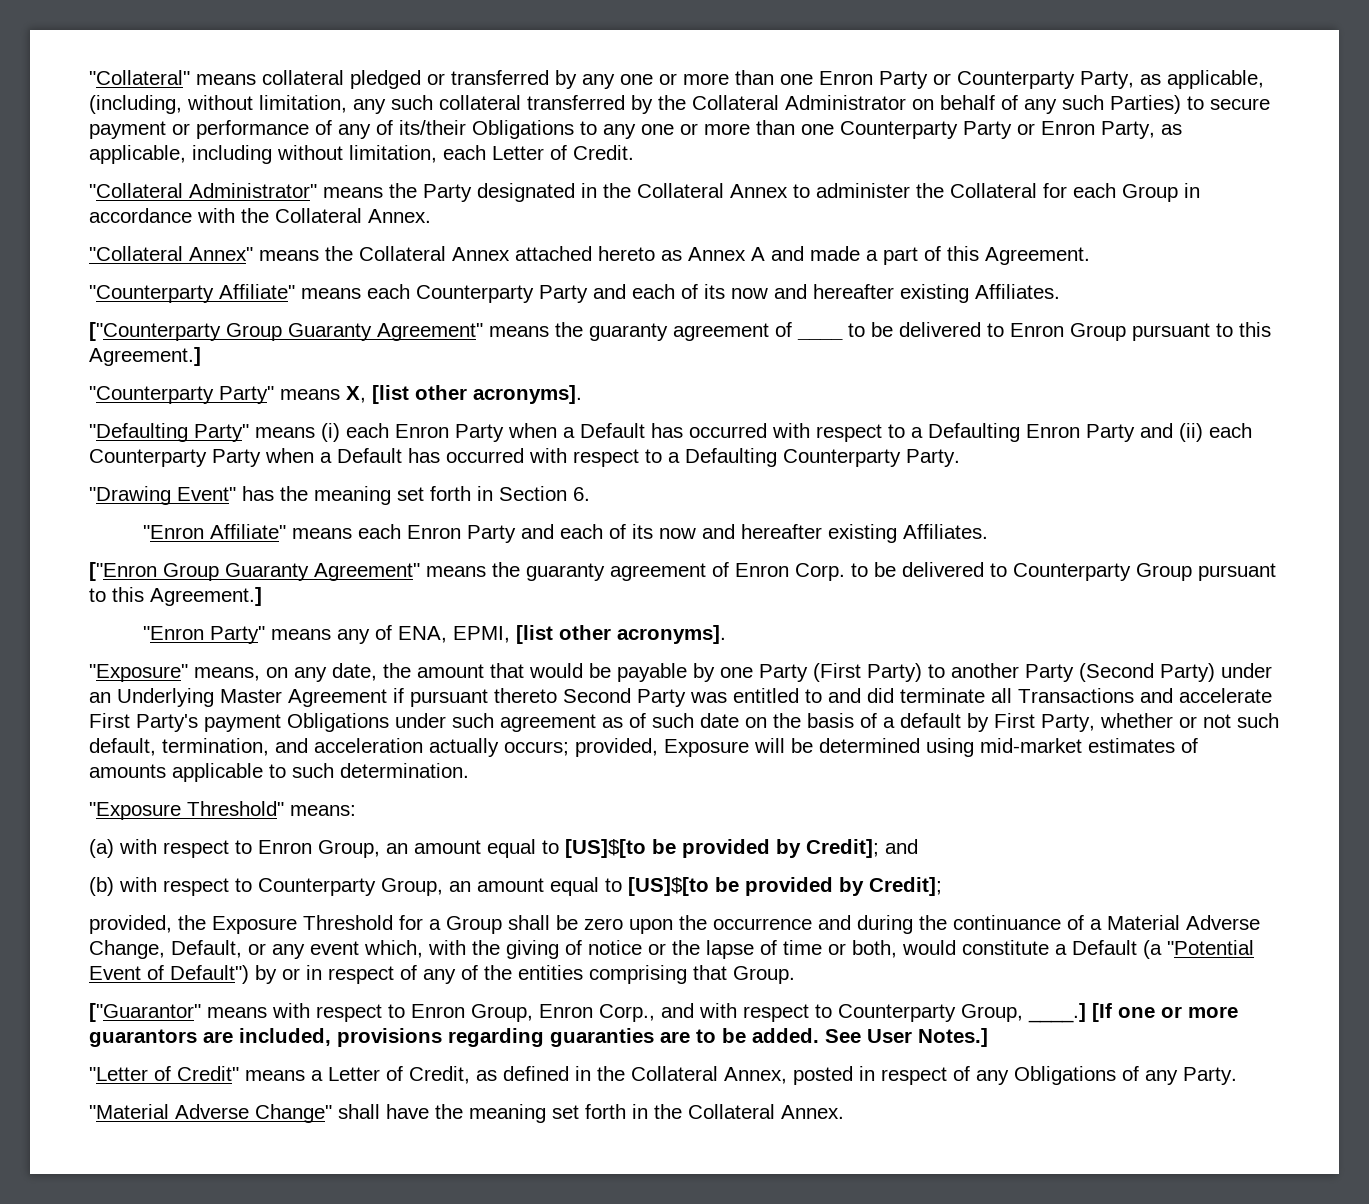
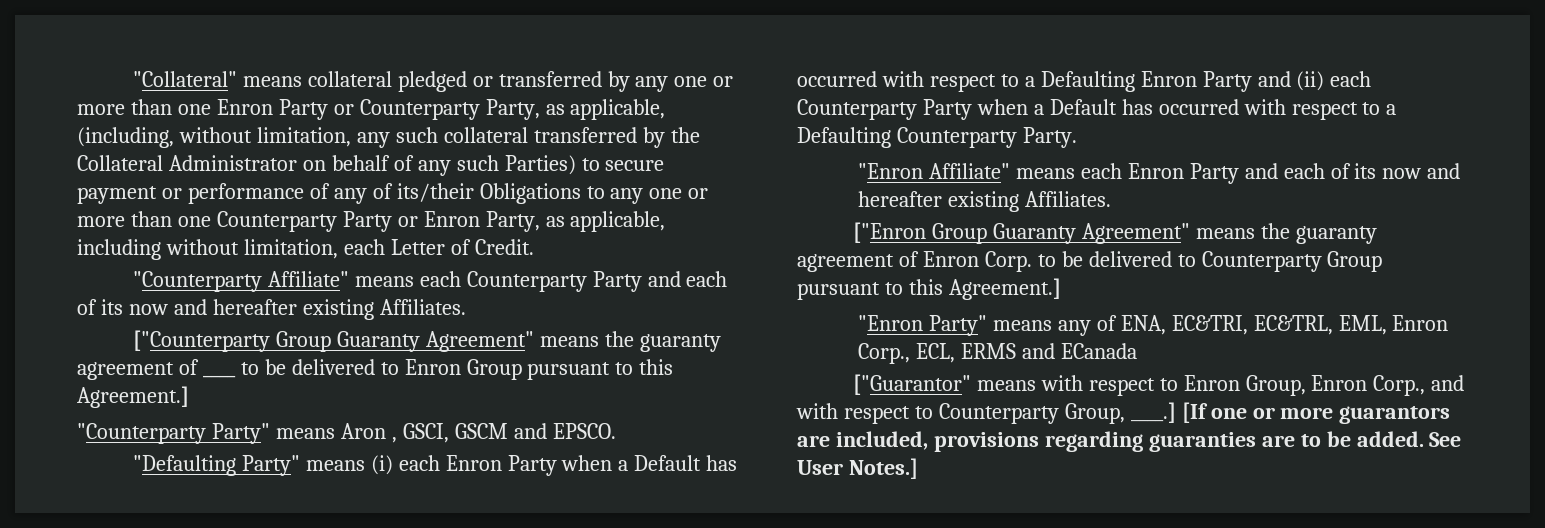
[89,183,1200,202] [89,208,431,223] [89,246,1090,265] // "Collateral Administrator" means the Party designated in the Collateral Annex to administer the Collateral for each Group in accordance with the Collateral Annex. // "Collateral Annex" means the Collateral Annex attached hereto as Annex A and made a part of this Agreement. -> (534, 247) none
[346,385,582,404] X, [list other acronyms]. -> [340,423,616,443] Aron , GSCI, GSCM and EPSCO.
[89,486,590,505] // "Drawing Event" has the meaning set forth in Section 6. -> (1077, 137) none
[453,625,727,644] [89,663,1272,682] [89,688,1272,707] [89,713,1279,732] [89,738,1198,757] [89,763,469,782] [89,801,356,820] [89,839,918,858] [89,877,942,896] [89,915,1260,934] [89,940,1254,959] [89,965,795,984] EPMI, [list other acronyms]. // "Exposure" means, on any date, the amount that would be payable by one Party (First Party) to another Party (Second Party) under an Underlying Master Agreement if pursuant thereto Second Party was entitled to and did terminate all Transactions and accelerate First Party's payment Obligations under such agreement as of such date on the basis of a default by First Party, whether or not such default, termination, and acceleration actually occurs; provided, Exposure will be determined using mid-market estimates of amounts applicable to such determination. // "Exposure Threshold" means: // (a) with respect to Enron Group, an amount equal to [US]$[to be provided by Credit]; and // (b) with respect to Counterparty Group, an amount equal to [US]$[to be provided by Credit]; // provided, the Exposure Threshold for a Group shall be zero upon the occurrence and during the continuance of a Material Adverse Change, Default, or any event which, with the giving of notice or the lapse of time or both, would constitute a Default (a "Potential Event of Default") by or in respect of any of the entities comprising that Group. -> [1171,315,1449,335] [858,343,1137,364] EC&TRI, EC&TRL, EML, Enron Corp., ECL, ERMS and ECanada
[89,1066,1237,1085] [89,1104,844,1123] // "Letter of Credit" means a Letter of Credit, as defined in the Collateral Annex, posted in respect of any Obligations of any Party. // "Material Adverse Change" shall have the meaning set forth in the Collateral Annex. -> (918, 468) none

